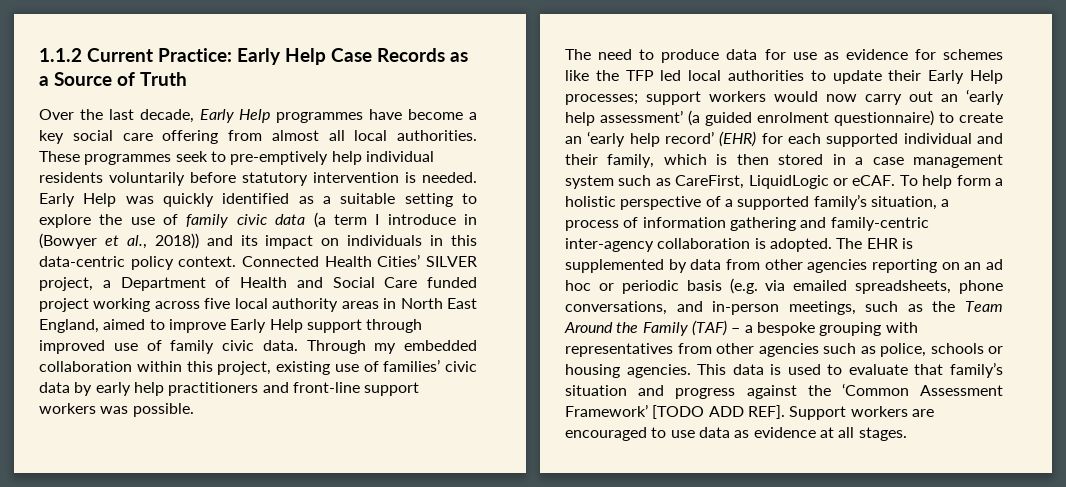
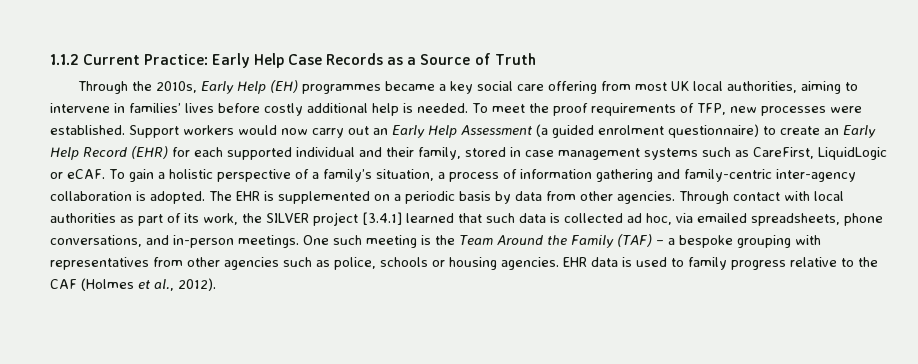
[39,109,464,123] Over the last decade, Early Help programmes have become -> [77,80,435,94] Through the 2010s, Early Help (EH) programmes became
[271,130,477,141] [39,151,434,165] [39,172,477,186] [39,193,477,207] [39,212,478,228] [39,233,477,249] [39,254,478,270] [39,277,477,291] [39,298,478,312] [39,319,423,333] [39,340,477,354] [39,359,477,375] [39,382,420,396] [39,403,194,417] [565,49,1003,63] [565,70,1003,84] [565,91,701,105] almost all local authorities. These programmes seek to pre-emptively help individual residents voluntarily before statutory intervention is needed. Early Help was quickly identified as a suitable setting to explore the use of family civic data (a term I introduce in (Bowyer et al., 2018)) and its impact on individuals in this data-centric policy context. Connected Health Cities’ SILVER project, a Department of Health and Social Care funded project working across five local authority areas in North East England, aimed to improve Early Help support through improved use of family civic data. Through my embedded collaboration within this project, existing use of families’ civic data by early help practitioners and front-line support workers was possible. // The need to produce data for use as evidence for schemes like the TFP led local authorities to update their Early Help processes; support -> [634,81,858,94] [50,103,862,116] [50,125,179,138] most UK local authorities, aiming to intervene in families’ lives before costly additional help is needed. To meet the proof requirements of TFP, new processes were established. Support
[966,89,1004,105] [565,110,683,126] ‘early help assessment’ -> [392,125,532,138] Early Help Assessment
[587,131,714,147] ‘early help record’ -> [843,125,876,138] [50,147,127,160] Early Help Record
[663,154,769,165] which is then -> (461, 153) none
[855,157,864,165] a -> (521, 152) none
[565,175,614,189] system -> [644,148,698,160] systems
[922,175,991,189] help form -> [128,169,154,182] gain
[737,196,810,210] supported -> (319, 175) none
[668,259,1003,273] [565,278,758,294] by data from other agencies reporting on an ad hoc or periodic basis (e.g. -> [374,191,844,204] [50,212,672,226] on a periodic basis by data from other agencies. Through contact with local authorities as part of its work, the SILVER project [3.4.1] learned that such data is collected ad hoc,
[788,301,923,315] meetings, such as -> [238,235,431,248] meetings. One such meeting is
[697,364,727,375] This -> [563,257,587,267] EHR
[848,362,1003,378] [565,383,1004,399] [565,404,934,420] [565,427,907,441] evaluate that family’s situation and progress against the ‘Common Assessment Framework’ [TODO ADD REF]. Support workers are encouraged to use data as evidence at all stages. -> [688,257,878,270] [50,278,216,291] family progress relative to the CAF (Holmes et al., 2012).

